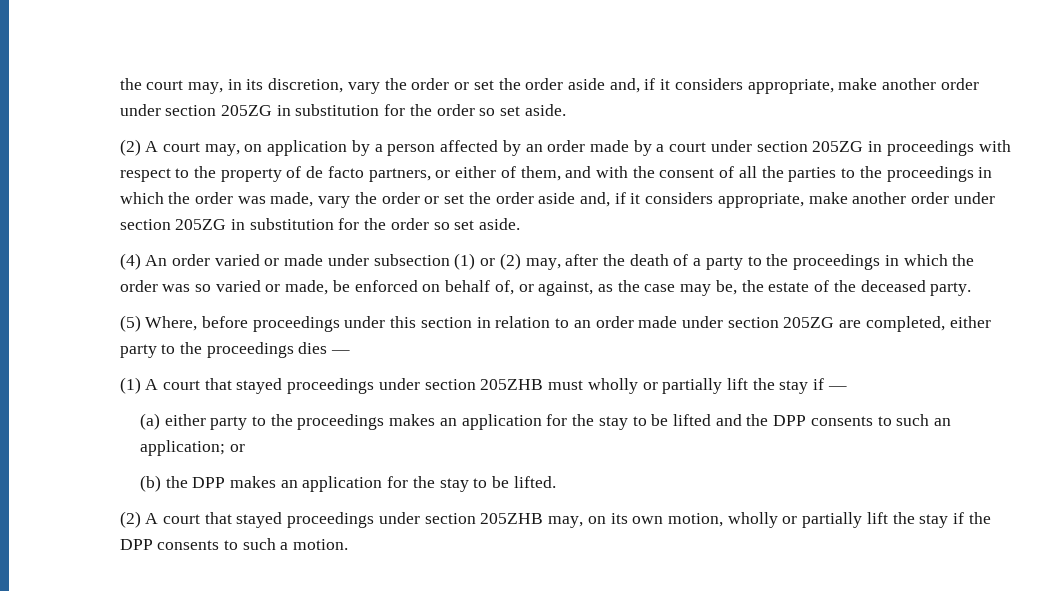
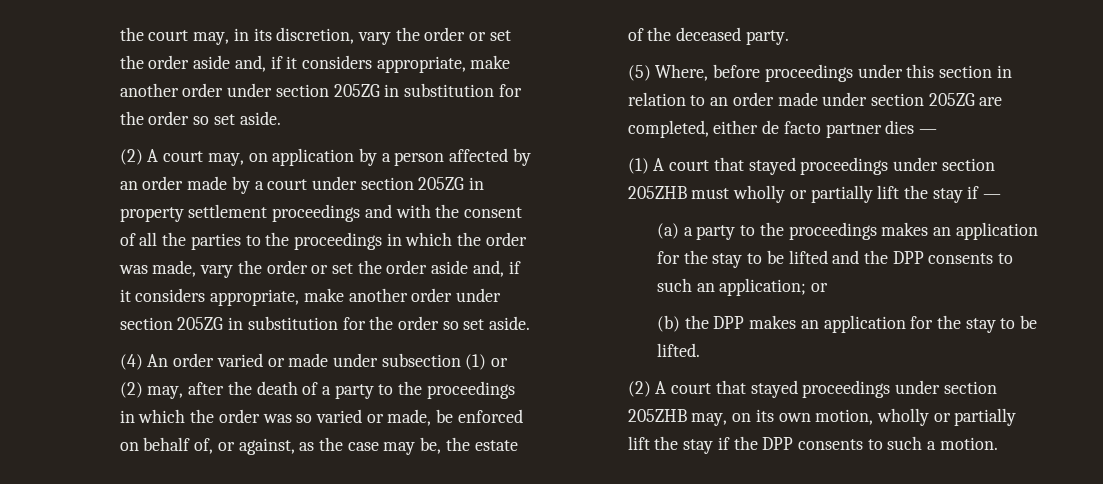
[886,140,1011,156] [119,166,561,182] proceedings with respect to the property of de facto partners, or either of them, -> [119,204,361,222] property settlement proceedings
[119,342,294,358] party to the proceedings -> [762,120,882,138] de facto partner
[164,414,206,426] either -> [683,227,693,236] a

